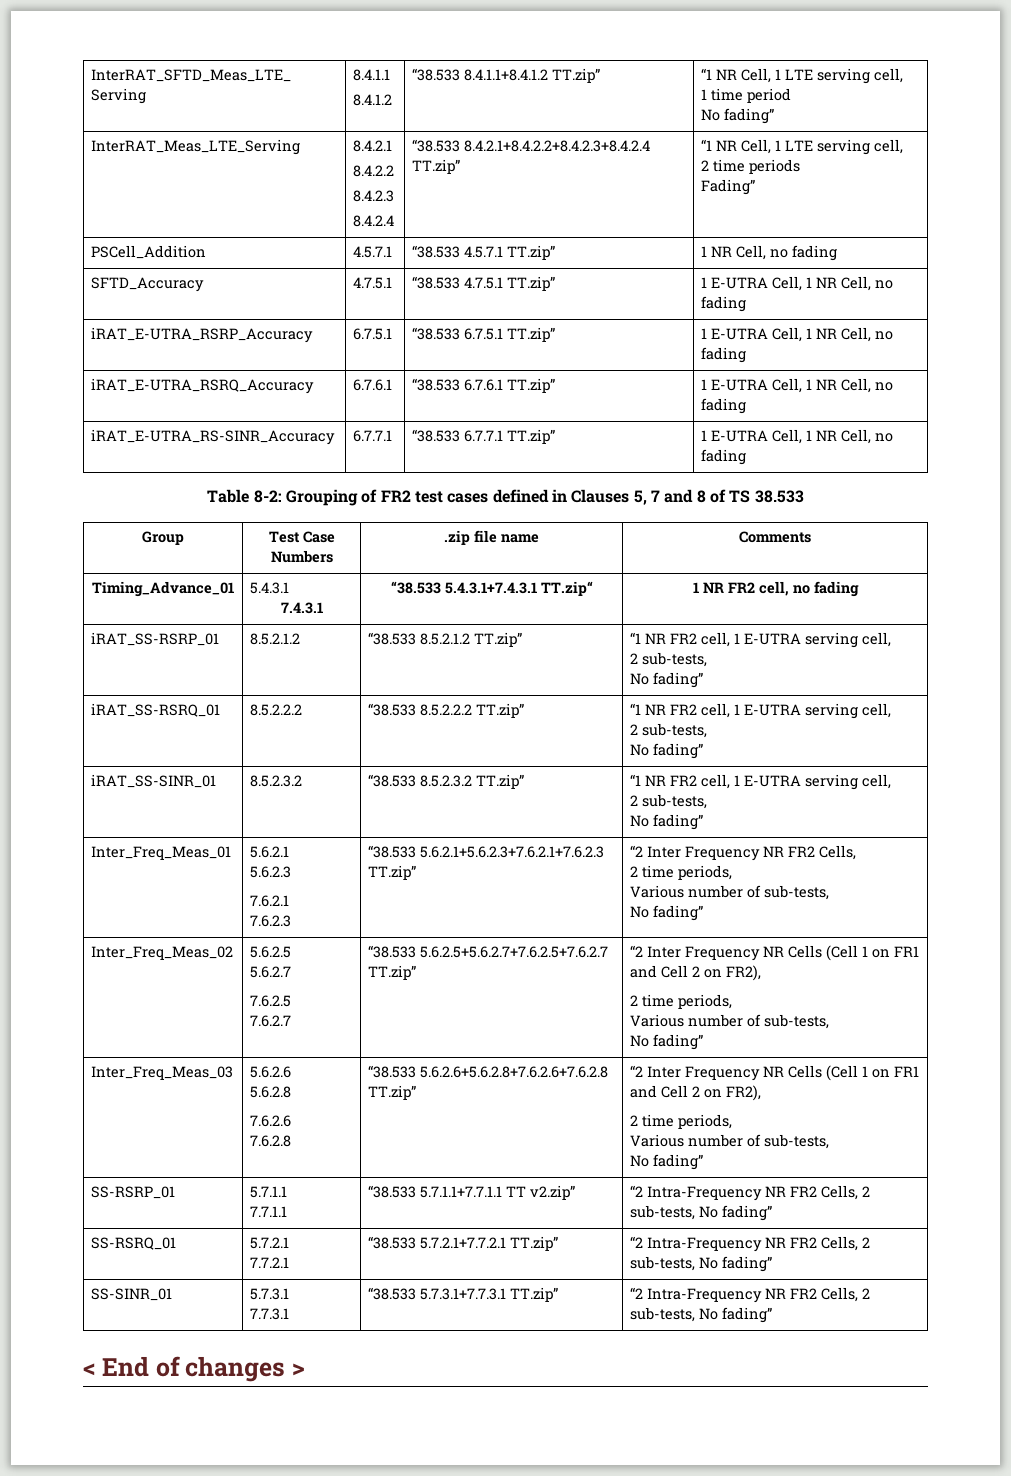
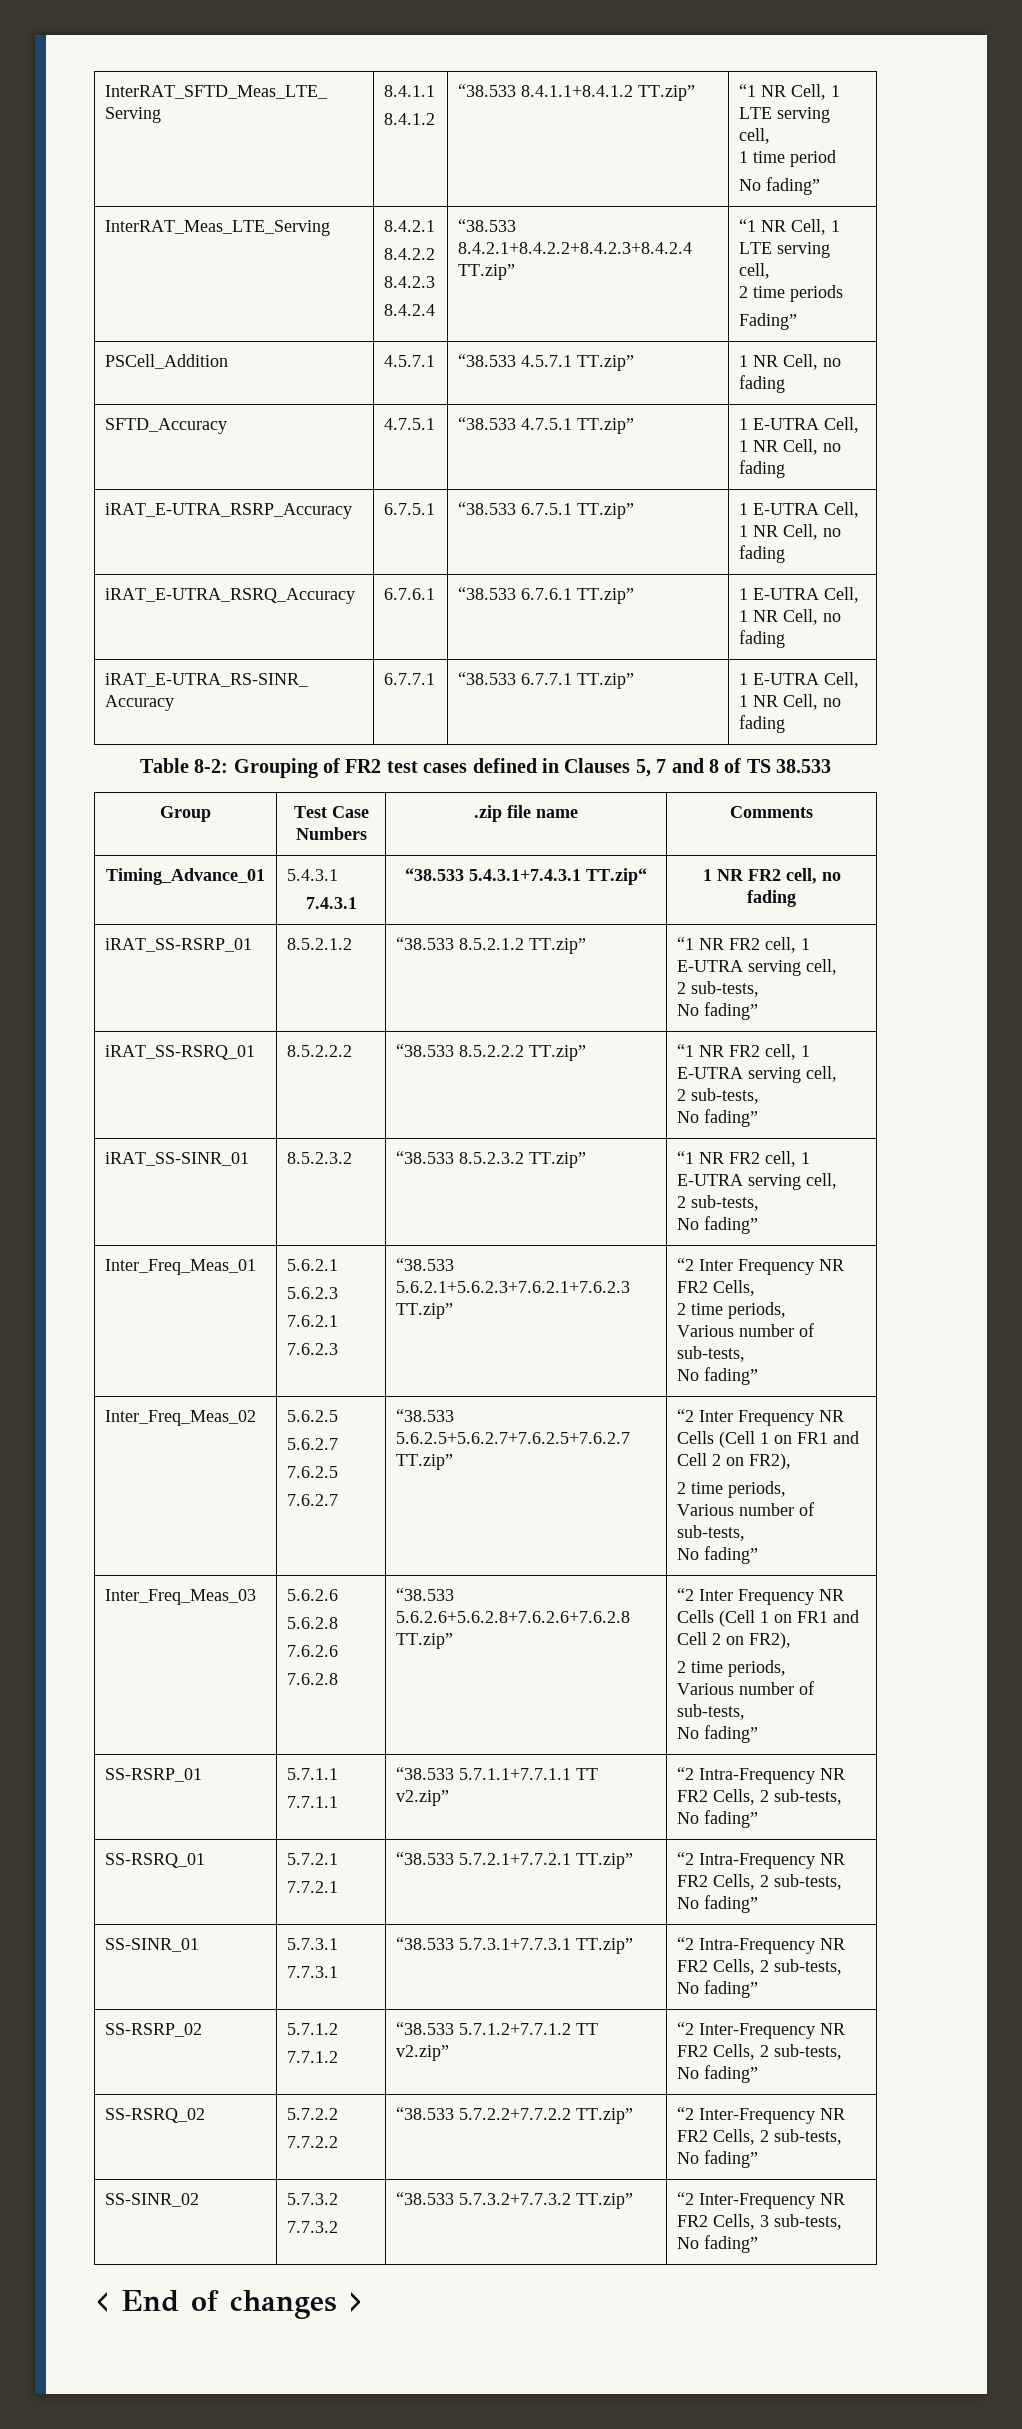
(773, 1315) none -> [105,2023,203,2037] [287,2023,339,2035] [287,2051,339,2063] [396,2022,599,2035] [396,2045,450,2061] [677,2022,846,2039] [677,2044,843,2060] [677,2065,759,2083] [105,2108,206,2123] [287,2108,339,2120] [287,2136,339,2148] [396,2107,634,2124] [677,2107,846,2124] [677,2129,843,2145] [677,2150,759,2168] [105,2193,200,2207] [287,2193,339,2205] [287,2221,339,2233] [396,2192,634,2209] [677,2192,846,2209] [677,2214,843,2230] [677,2235,759,2253] // SS-RSRP_02 | 5.7.1.2 // 7.7.1.2 | “38.533 5.7.1.2+7.7.1.2 TT v2.zip” | “2 Inter-Frequency NR FR2 Cells, 2 sub-tests, No fading” // SS-RSRQ_02 | 5.7.2.2 // 7.7.2.2 | “38.533 5.7.2.2+7.7.2.2 TT.zip” | “2 Inter-Frequency NR FR2 Cells, 2 sub-tests, No fading” // SS-SINR_02 | 5.7.3.2 // 7.7.3.2 | “38.533 5.7.3.2+7.7.3.2 TT.zip” | “2 Inter-Frequency NR FR2 Cells, 3 sub-tests, No fading”

